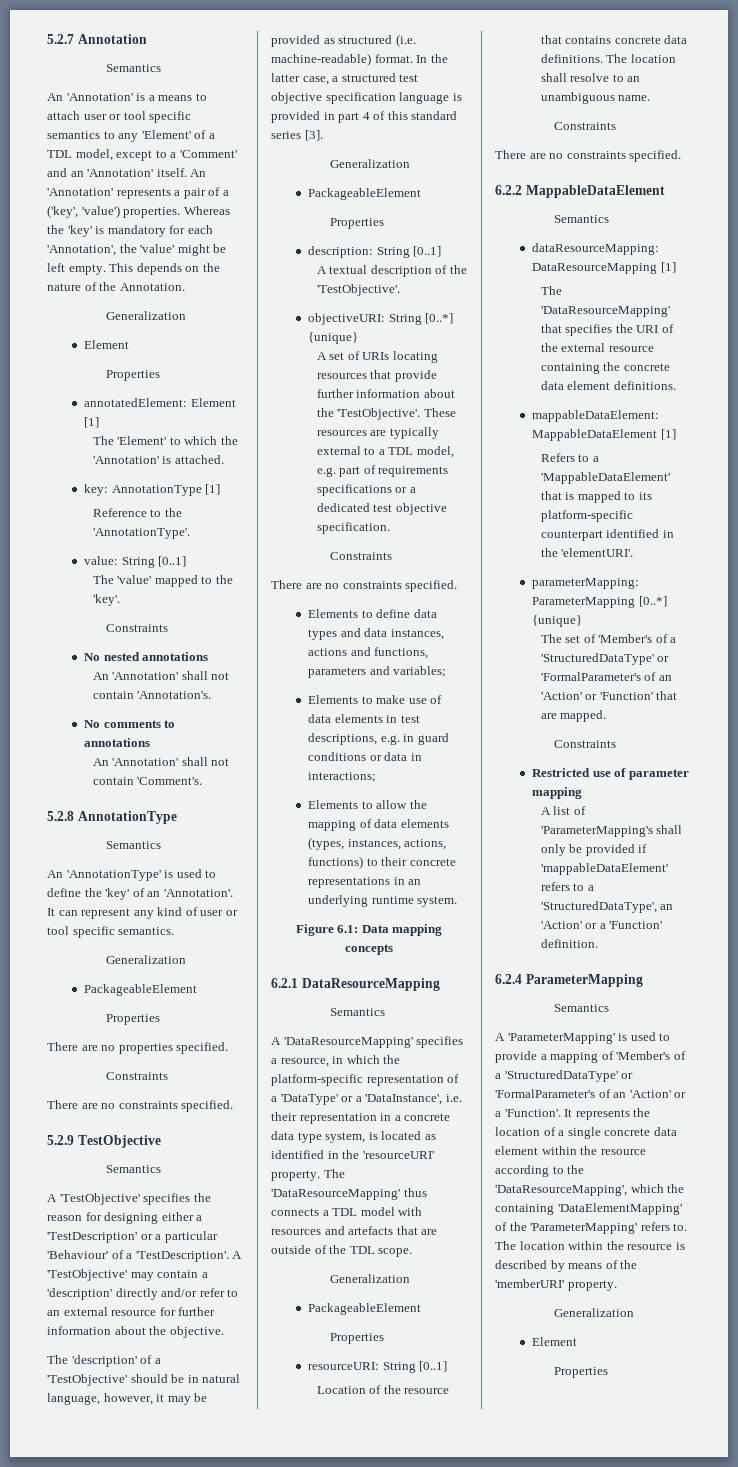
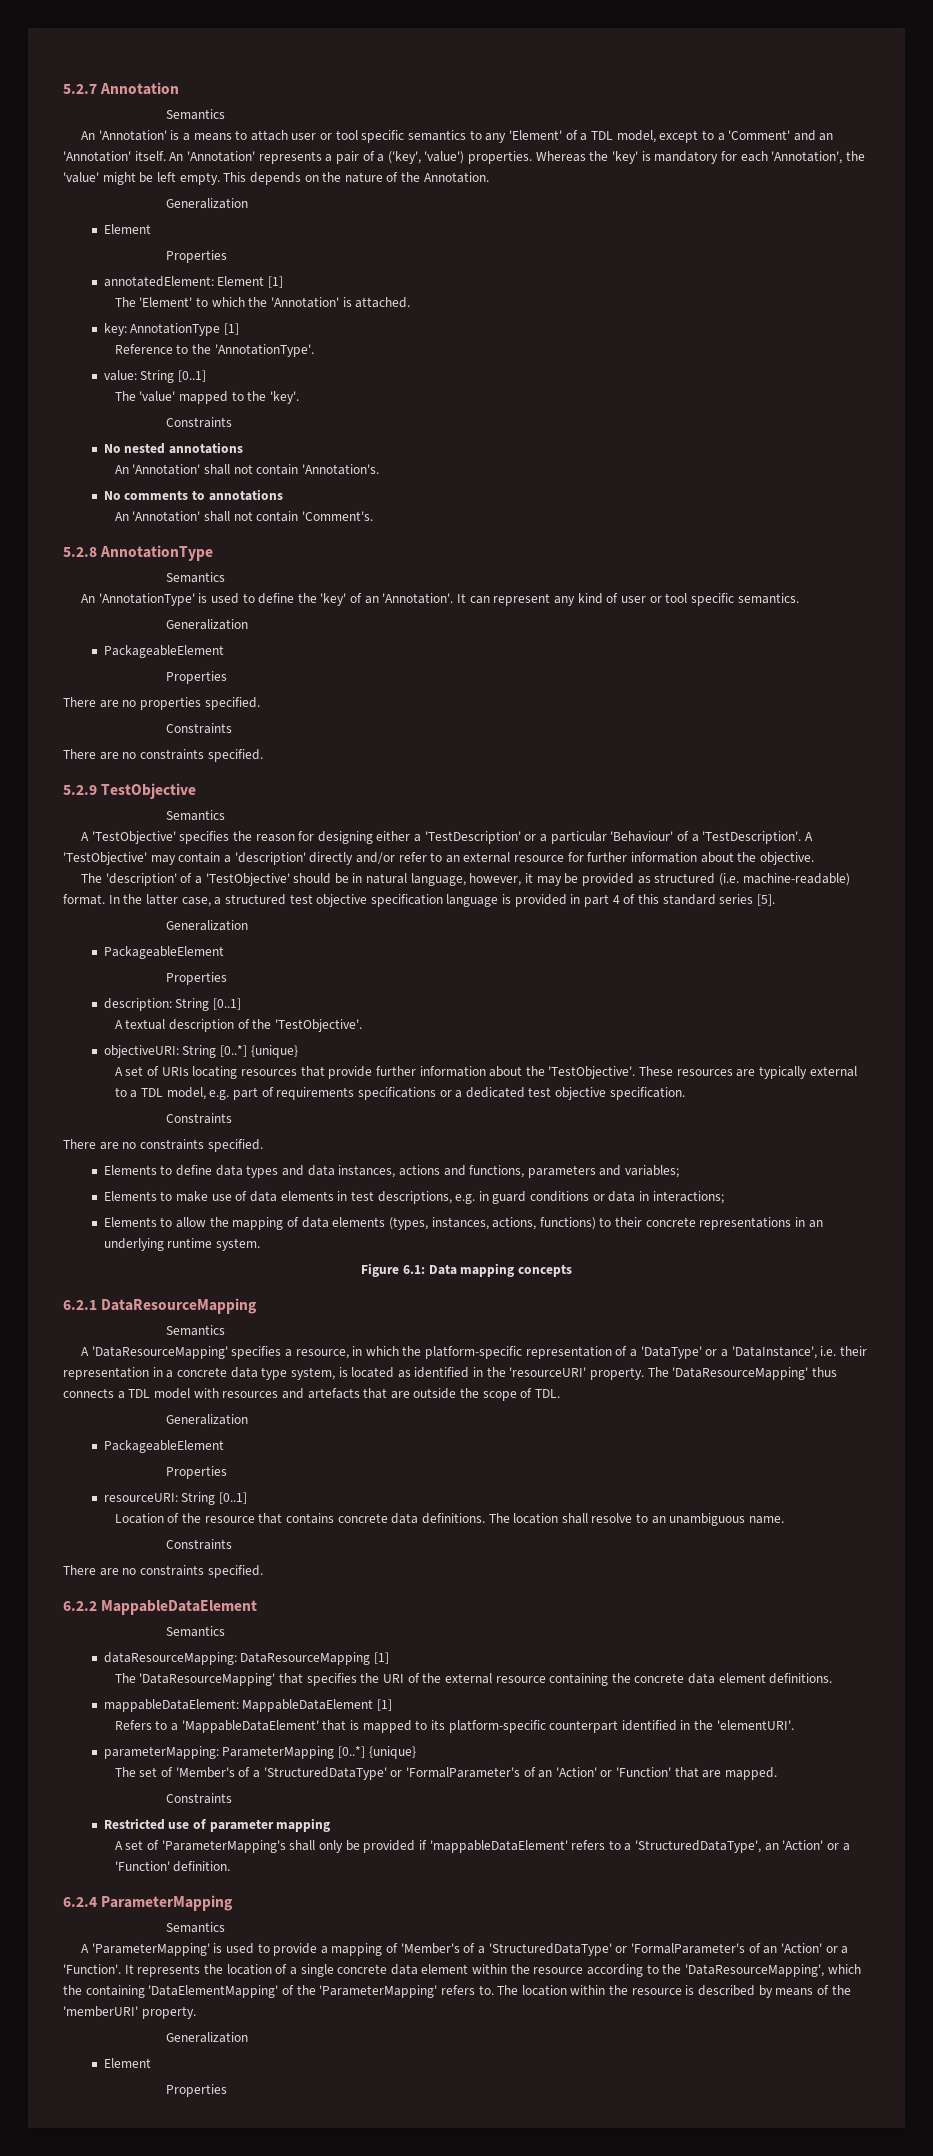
[304,130,323,141] [3]. -> [756,894,775,906] [5].
[314,1245,413,1257] of the TDL scope. -> [460,1388,561,1401] the scope of TDL.
[553,806,571,815] list -> [125,1840,144,1850] set

